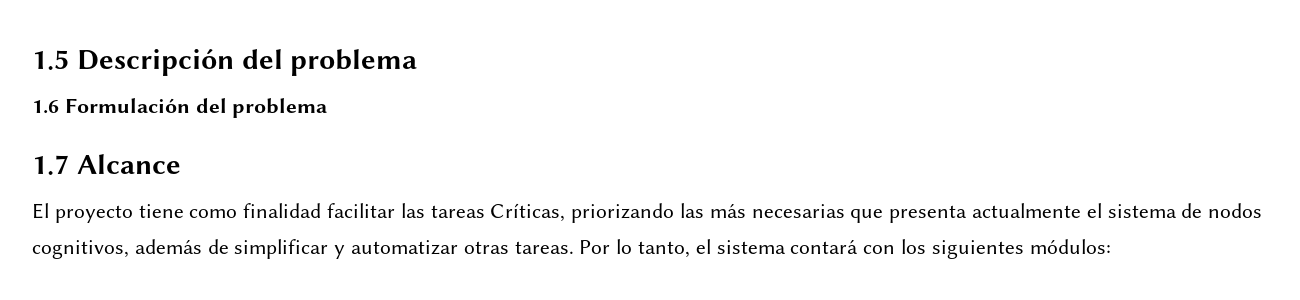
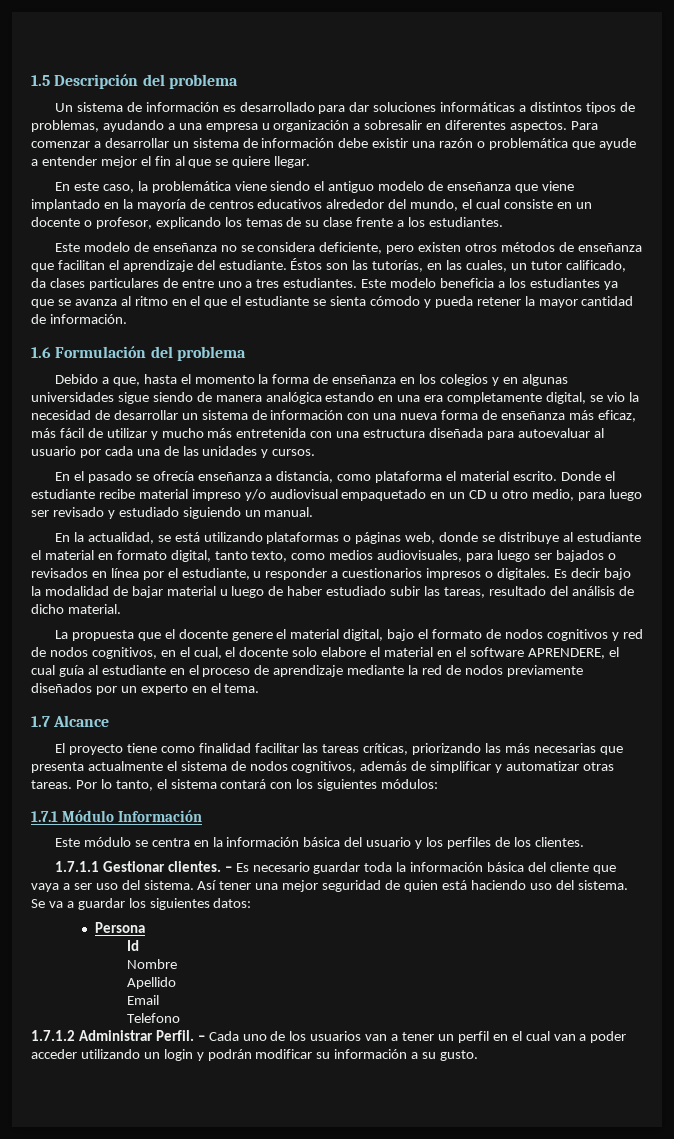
[32,98,328,118] 1.6 Formulación del problema -> [54,102,635,114] [31,120,598,132] [31,138,636,150] [31,156,311,168] [54,181,574,193] [31,199,592,211] [31,217,503,229] [54,242,642,254] [31,258,626,272] [31,278,618,290] [31,296,634,308] [31,314,127,324] [31,346,246,361] [54,374,568,386] [31,392,639,404] [31,410,636,422] [31,428,604,440] [31,446,316,458] [54,471,615,483] [31,489,642,501] [31,507,314,519] [54,532,641,544] [31,550,616,562] [31,568,631,580] [31,586,634,598] [31,604,121,614] [54,629,643,641] [31,647,619,659] [31,665,583,677] [31,683,260,695] Un sistema de información es desarrollado para dar soluciones informáticas a distintos tipos de problemas, ayudando a una empresa u organización a sobresalir en diferentes aspectos. Para comenzar a desarrollar un sistema de información debe existir una razón o problemática que ayude a entender mejor el fin al que se quiere llegar. // En este caso, la problemática viene siendo el antiguo modelo de enseñanza que viene implantado en la mayoría de centros educativos alrededor del mundo, el cual consiste en un docente o profesor, explicando los temas de su clase frente a los estudiantes. // Este modelo de enseñanza no se considera deficiente, pero existen otros métodos de enseñanza que facilitan el aprendizaje del estudiante. Éstos son las tutorías, en las cuales, un tutor calificado, da clases particulares de entre uno a tres estudiantes. Este modelo beneficia a los estudiantes ya que se avanza al ritmo en el que el estudiante se sienta cómodo y pueda retener la mayor cantidad de información. // 1.6 Formulación del problema // Debido a que, hasta el momento la forma de enseñanza en los colegios y en algunas universidades sigue siendo de manera analógica estando en una era completamente digital, se vio la necesidad de desarrollar un sistema de información con una nueva forma de enseñanza más eficaz, más fácil de utilizar y mucho más entretenida con una estructura diseñada para autoevaluar al usuario por cada una de las unidades y cursos. // En el pasado se ofrecía enseñanza a distancia, como plataforma el material escrito. Donde el estudiante recibe material impreso y/o audiovisual empaquetado en un CD u otro medio, para luego ser revisado y estudiado siguiendo un manual. // En la actualidad, se está utilizando plataformas o páginas web, donde se distribuye al estudiante el material en formato digital, tanto texto, como medios audiovisuales, para luego ser bajados o revisados en línea por el estudiante, u responder a cuestionarios impresos o digitales. Es decir bajo la modalidad de bajar material u luego de haber estudiado subir las tareas, resultado del análisis de dicho material. // La propuesta que el docente genere el material digital, bajo el formato de nodos cognitivos y red de nodos cognitivos, en el cual, el docente solo elabore el material en el software APRENDERE, el cual guía al estudiante en el proceso de aprendizaje mediante la red de nodos previamente diseñados por un experto en el tema.
[490,203,566,222] Críticas, -> [363,743,409,755] críticas,
(1111, 246) none -> [31,810,203,822] [54,837,584,849] [54,861,616,874] [31,880,628,892] [31,898,252,910] [94,922,145,933] [126,940,139,951] [126,959,177,969] [126,977,176,989] [126,995,159,1005] [126,1013,180,1023] [31,1030,627,1043] [31,1049,479,1061] // 1.7.1 Módulo Información // Este módulo se centra en la información básica del usuario y los perfiles de los clientes. // 1.7.1.1 Gestionar clientes. – Es necesario guardar toda la información básica del cliente que vaya a ser uso del sistema. Así tener una mejor seguridad de quien está haciendo uso del sistema. Se va a guardar los siguientes datos: // Persona // Id // Nombre // Apellido // Email // Telefono // 1.7.1.2 Administrar Perfil. – Cada uno de los usuarios van a tener un perfil en el cual van a poder acceder utilizando un login y podrán modificar su información a su gusto.

